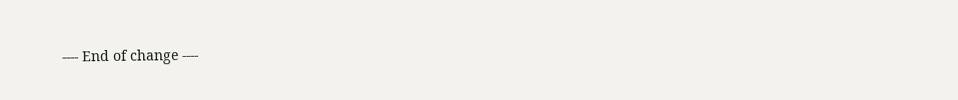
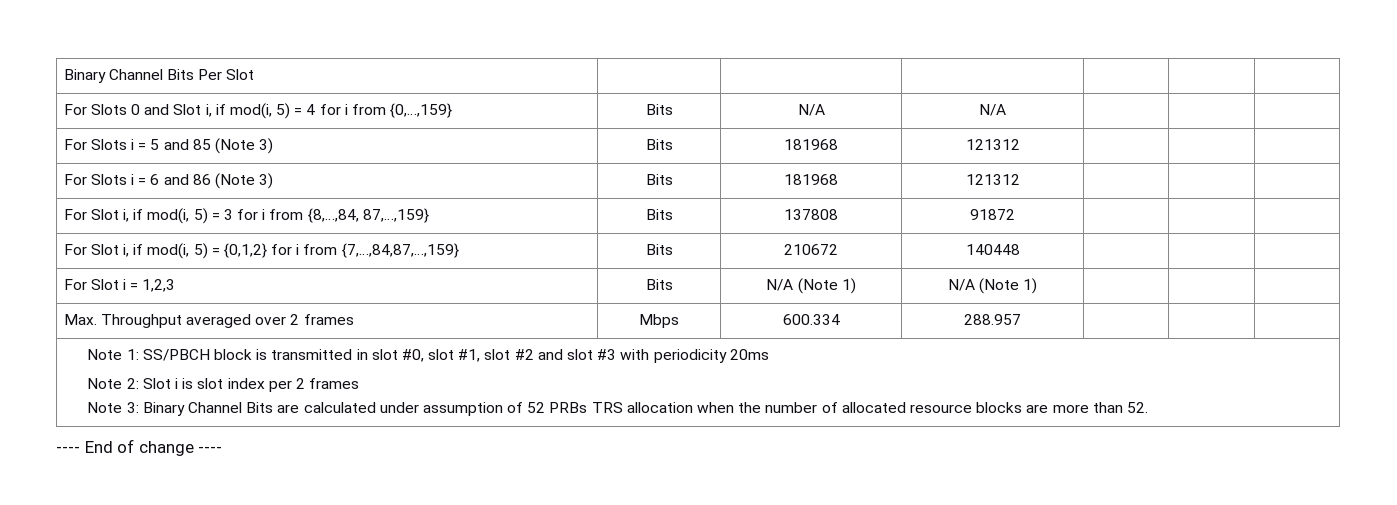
(62, 59) none -> [63,69,255,83] [63,103,453,119] [645,104,673,115] [797,104,825,116] [979,104,1006,116] [63,138,274,154] [645,139,673,150] [784,139,838,150] [965,139,1020,150] [63,173,274,189] [645,174,673,185] [784,174,838,185] [965,174,1020,185] [63,208,429,224] [645,209,673,220] [784,209,838,220] [970,209,1015,220] [63,243,459,259] [645,244,673,255] [784,244,838,255] [965,244,1020,255] [63,279,176,292] [645,279,673,290] [766,278,856,294] [947,278,1038,294] [63,314,354,328] [639,314,679,328] [782,314,840,325] [964,314,1021,325] [87,349,769,363] [87,378,360,392] [87,402,1148,416] Binary Channel Bits Per Slot | | | | | | // For Slots 0 and Slot i, if mod(i, 5) = 4 for i from {0,…,159} | Bits | N/A | N/A | | | // For Slots i = 5 and 85 (Note 3) | Bits | 181968 | 121312 | | | // For Slots i = 6 and 86 (Note 3) | Bits | 181968 | 121312 | | | // For Slot i, if mod(i, 5) = 3 for i from {8,…,84, 87,…,159} | Bits | 137808 | 91872 | | | // For Slot i, if mod(i, 5) = {0,1,2} for i from {7,…,84,87,…,159} | Bits | 210672 | 140448 | | | // For Slot i = 1,2,3 | Bits | N/A (Note 1) | N/A (Note 1) | | | // Max. Throughput averaged over 2 frames | Mbps | 600.334 | 288.957 | | | // Note 1: SS/PBCH block is transmitted in slot #0, slot #1, slot #2 and slot #3 with periodicity 20ms // Note 2: Slot i is slot index per 2 frames // Note 3: Binary Channel Bits are calculated under assumption of 52 PRBs TRS allocation when the number of allocated resource blocks are more than 52. //

